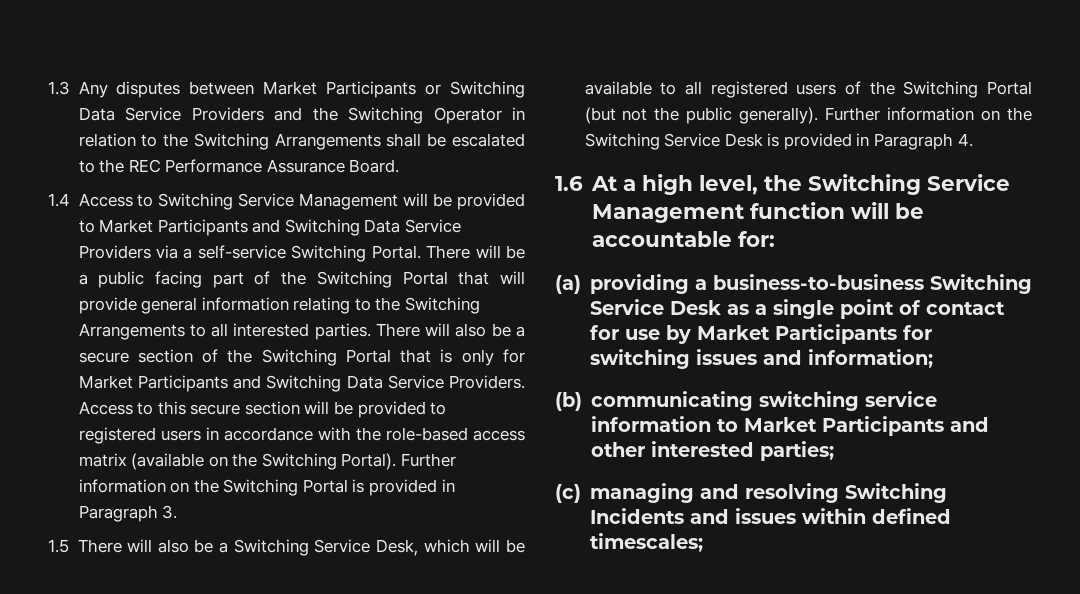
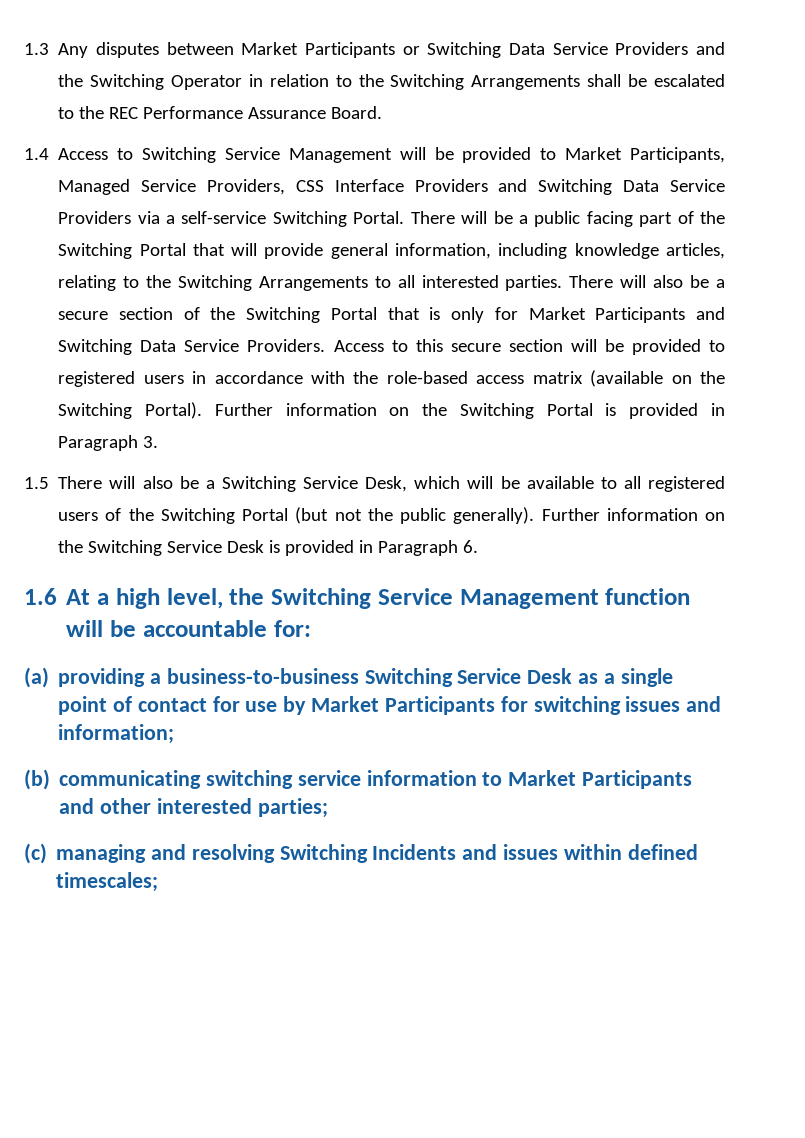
[157,219,248,236] Participants -> [630,147,725,163] [58,179,488,195] Participants, Managed Service Providers, CSS Interface Providers
[201,297,289,311] information -> [395,243,725,259] information, including knowledge articles,
[957,133,973,147] 4. -> [463,540,479,553] 6.

